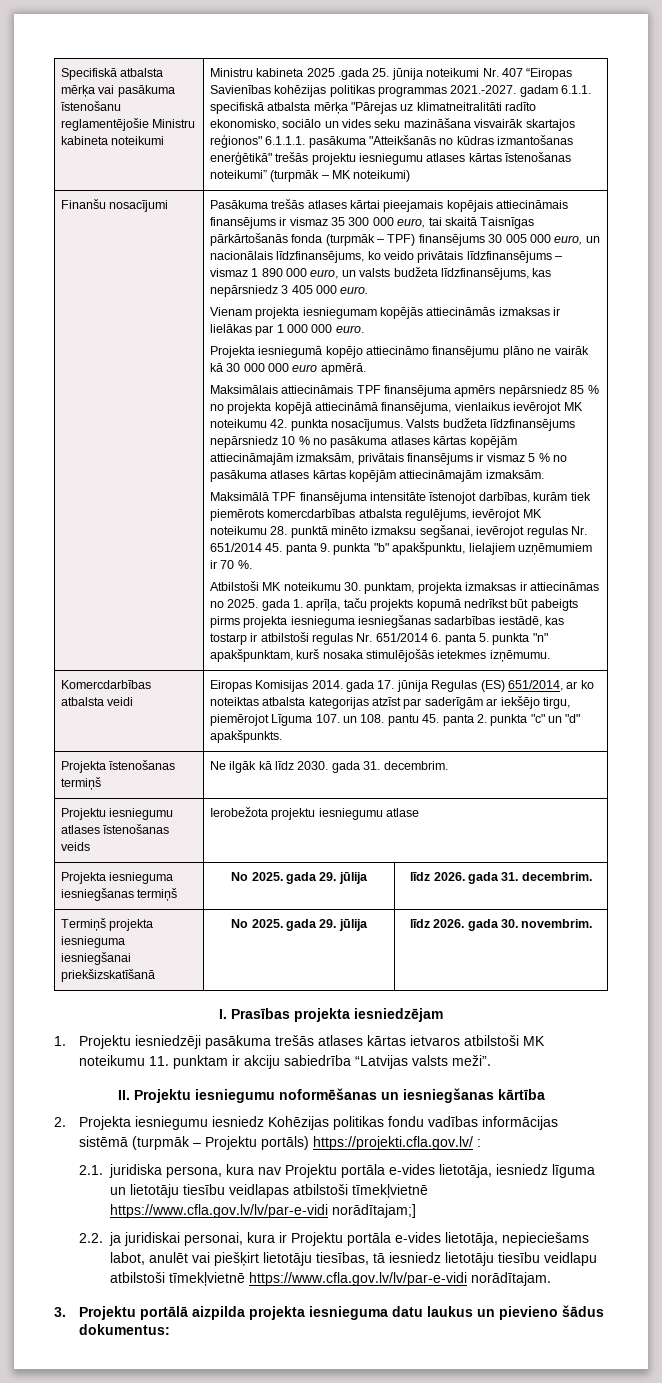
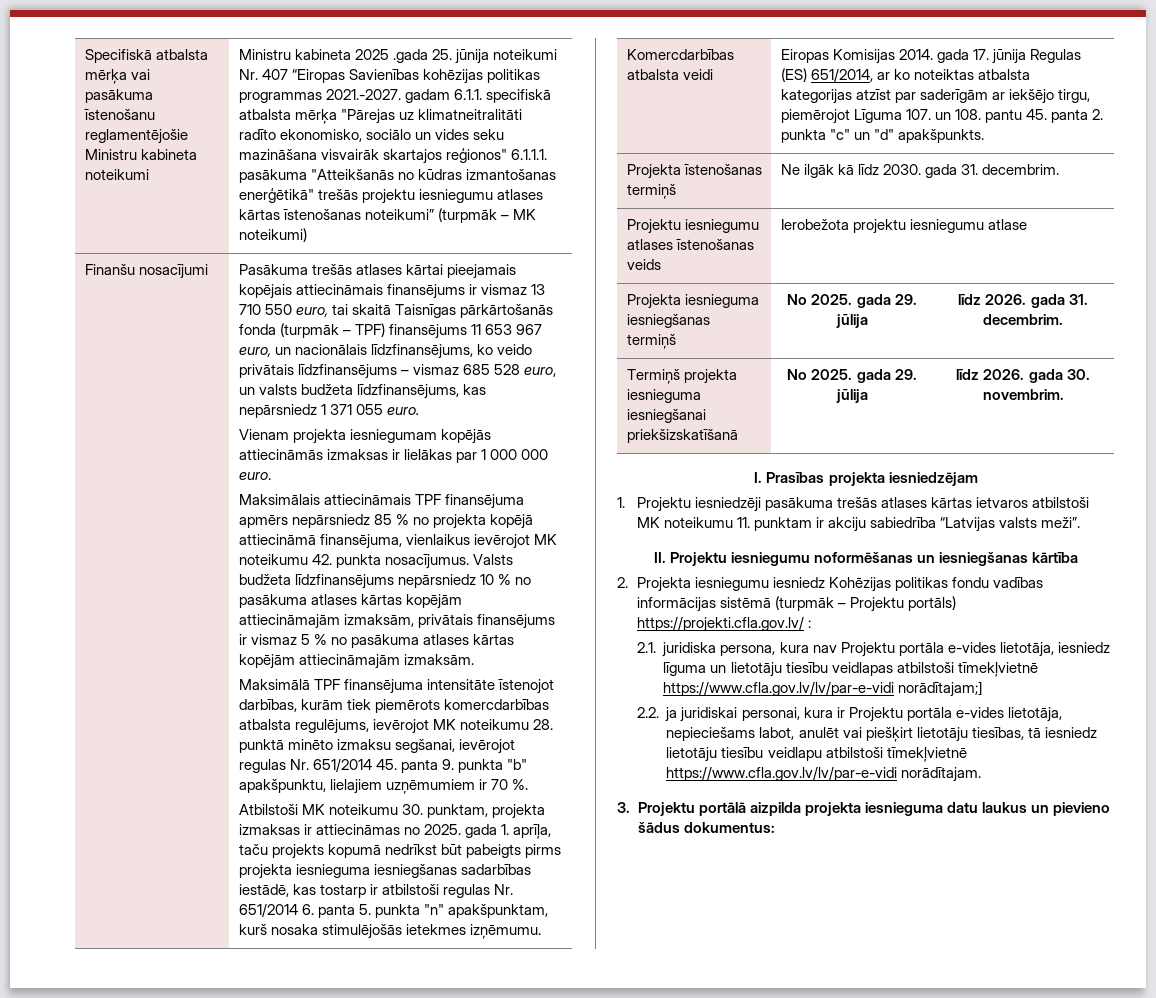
[331,217,394,226] 35 300 000 -> [530,284,545,295] [238,304,292,315] 13 710 550
[488,234,551,243] 30 005 000 -> [470,324,543,335] 11 653 967
[251,268,308,277] 1 890 000 -> [462,364,520,375] 685 528
[281,285,338,294] 3 405 000 -> [320,404,383,415] 1 371 055
[209,346,589,358] [209,363,366,375] // Projekta iesniegumā kopējo attiecināmo finansējumu plāno ne vairāk kā 30 000 000 euro apmērā. -> (271, 476) none

